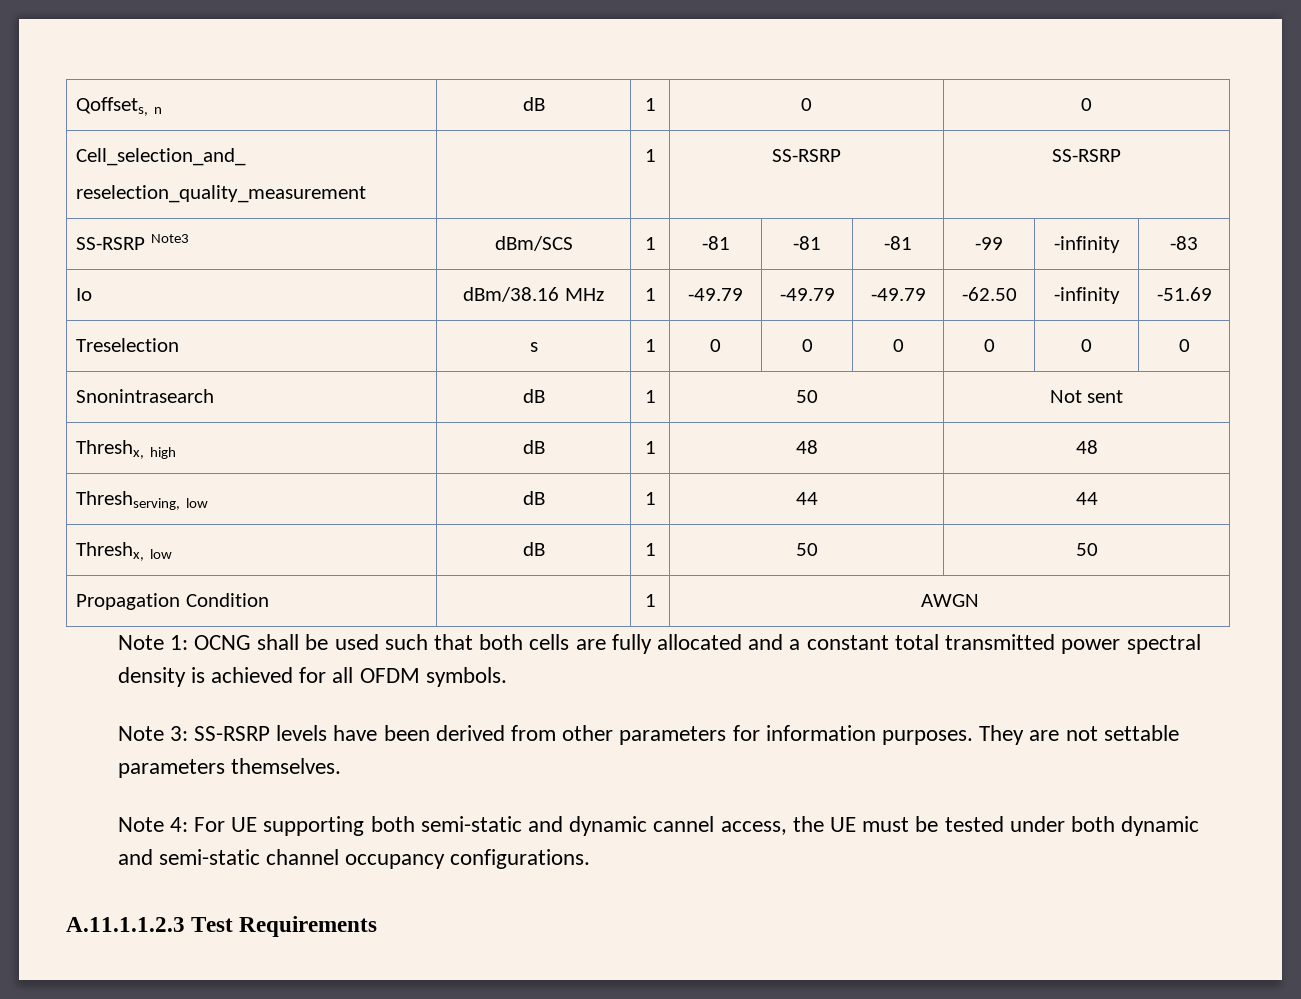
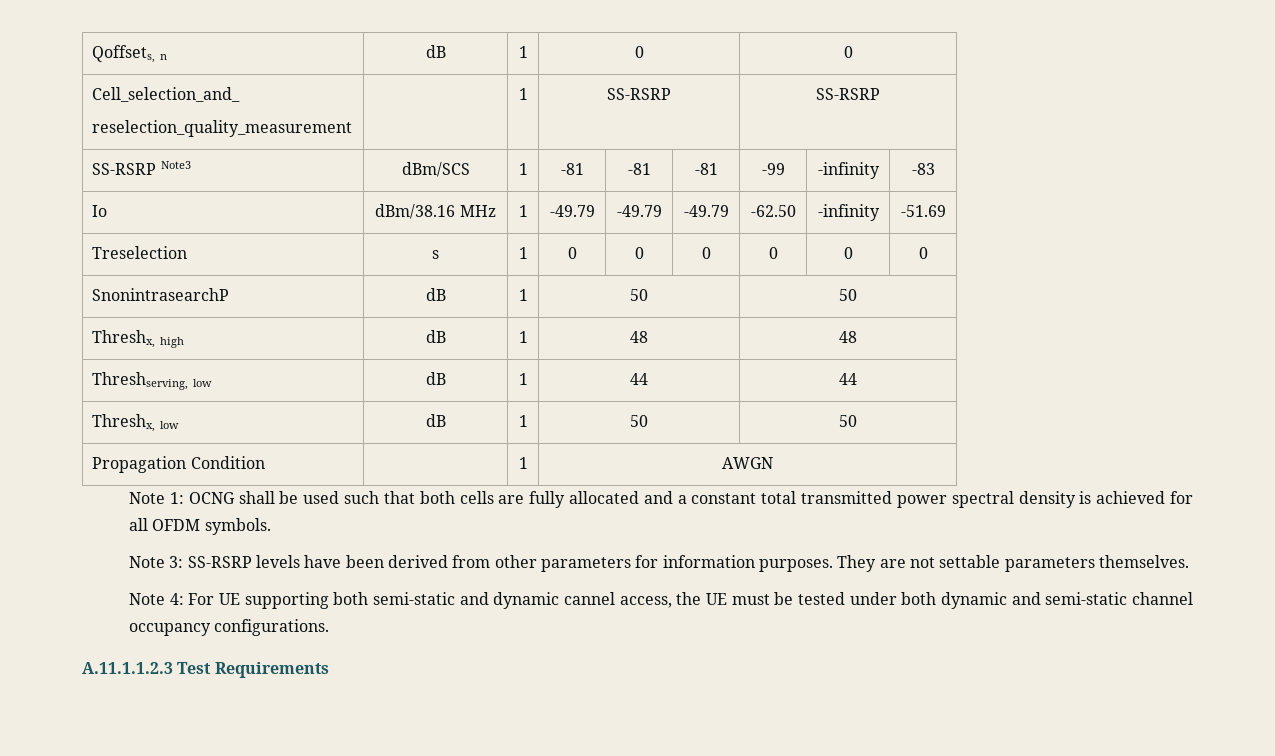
[76,389,215,403] [522,389,545,403] [644,390,656,403] [795,390,818,403] [1049,390,1124,403] Snonintrasearch | dB | 1 | 50 | Not sent -> [92,288,230,301] [425,288,446,301] [518,289,528,301] [630,289,648,301] [839,289,857,301] SnonintrasearchP | dB | 1 | 50 | 50

